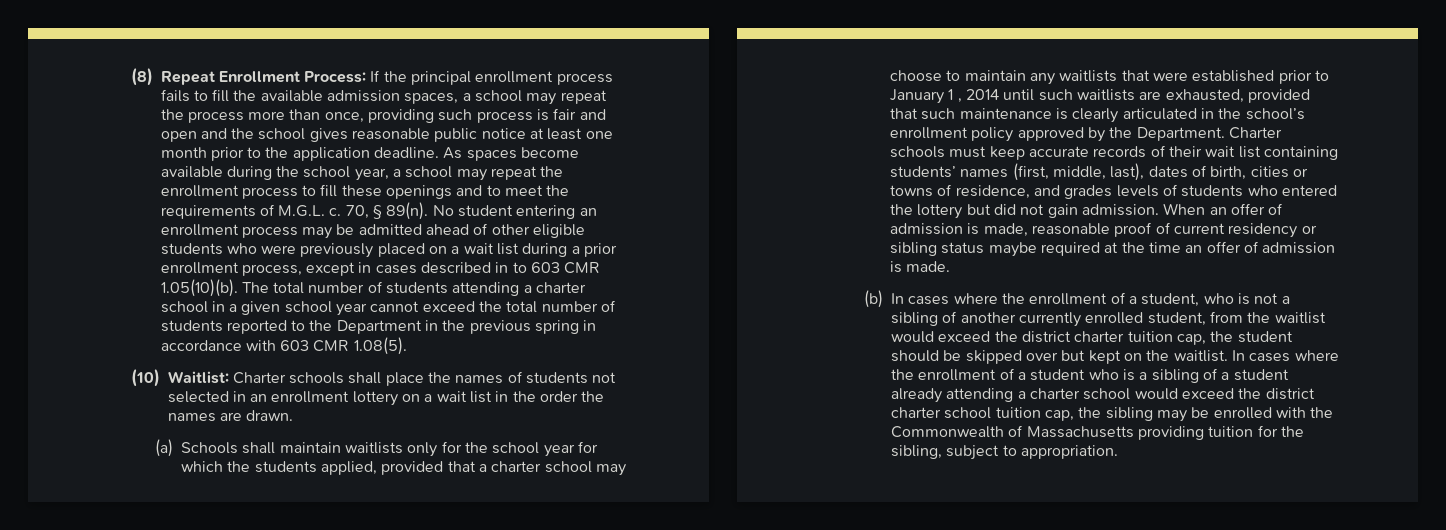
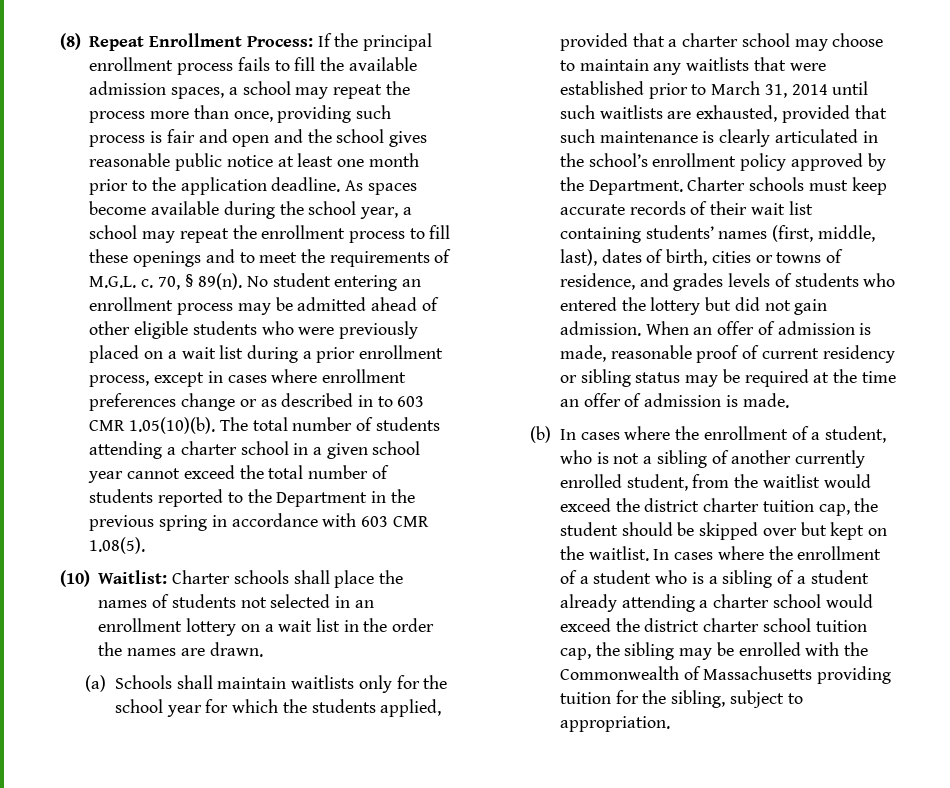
(417, 269) none -> [271,369,406,383] [89,393,277,411] where enrollment preferences change or as
[889,89,962,104] January 1 , -> [711,81,787,98] March 31,
[988,242,1037,257] maybe -> [685,369,740,387] may be

